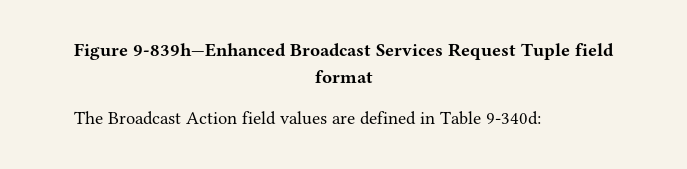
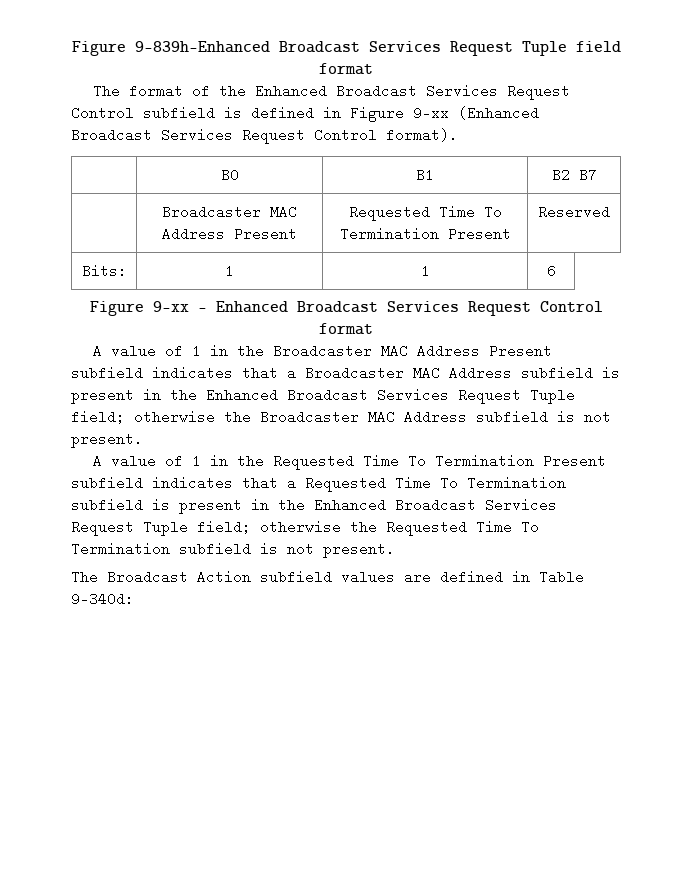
(373, 76) none -> [93,84,571,100] [71,106,539,122] [71,128,458,144] [220,168,239,182] [416,168,434,182] [551,168,597,182] [162,205,297,219] [162,227,297,241] [348,205,502,221] [339,227,511,241] [538,205,610,219] [81,264,127,278] [225,264,234,278] [420,264,430,278] [546,264,556,278] [89,301,603,316] [319,323,373,335] [93,344,553,358] [71,366,620,380] [71,388,575,404] [71,410,611,424] [71,432,143,448] [93,454,607,470] [71,476,566,492] [71,498,557,514] [71,520,539,536] [71,542,395,558] // The format of the Enhanced Broadcast Services Request Control subfield is defined in Figure 9-xx (Enhanced Broadcast Services Request Control format). // | B0 | B1 | B2 B7 // | Broadcaster MAC Address Present | Requested Time To Termination Present | Reserved // Bits: | 1 | 1 | 6 // Figure 9-xx – Enhanced Broadcast Services Request Control format // A value of 1 in the Broadcaster MAC Address Present subfield indicates that a Broadcaster MAC Address subfield is present in the Enhanced Broadcast Services Request Tuple field; otherwise the Broadcaster MAC Address subfield is not present. // A value of 1 in the Requested Time To Termination Present subfield indicates that a Requested Time To Termination subfield is present in the Enhanced Broadcast Services Request Tuple field; otherwise the Requested Time To Termination subfield is not present.
[242,111,276,125] field -> [260,570,332,584] subfield

